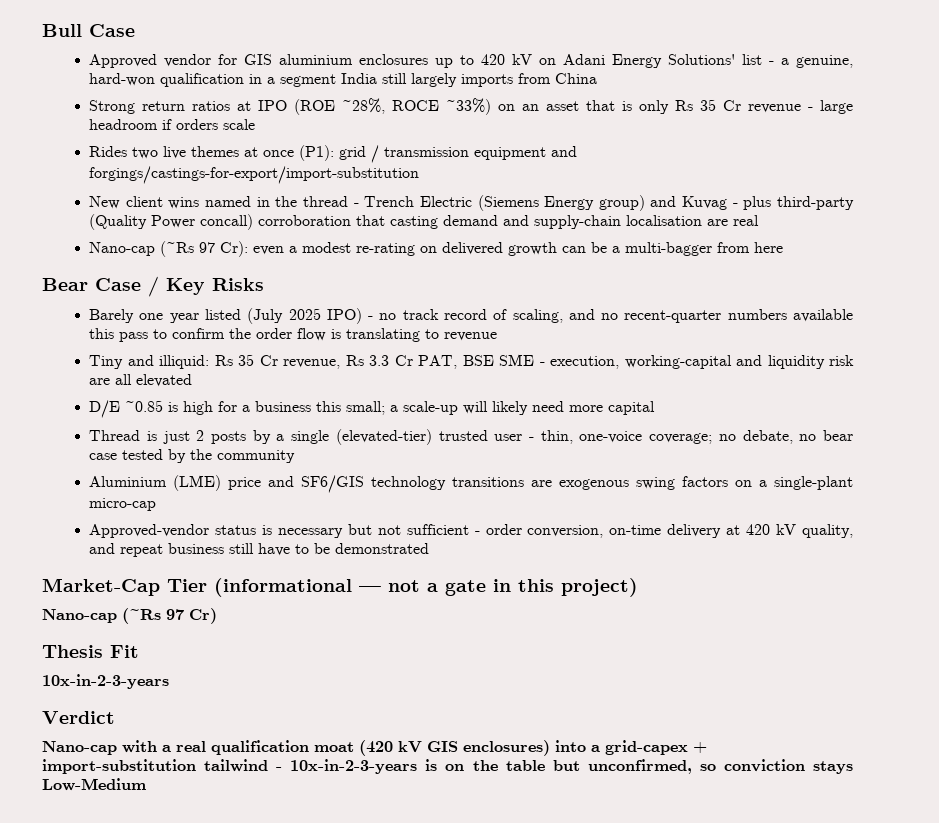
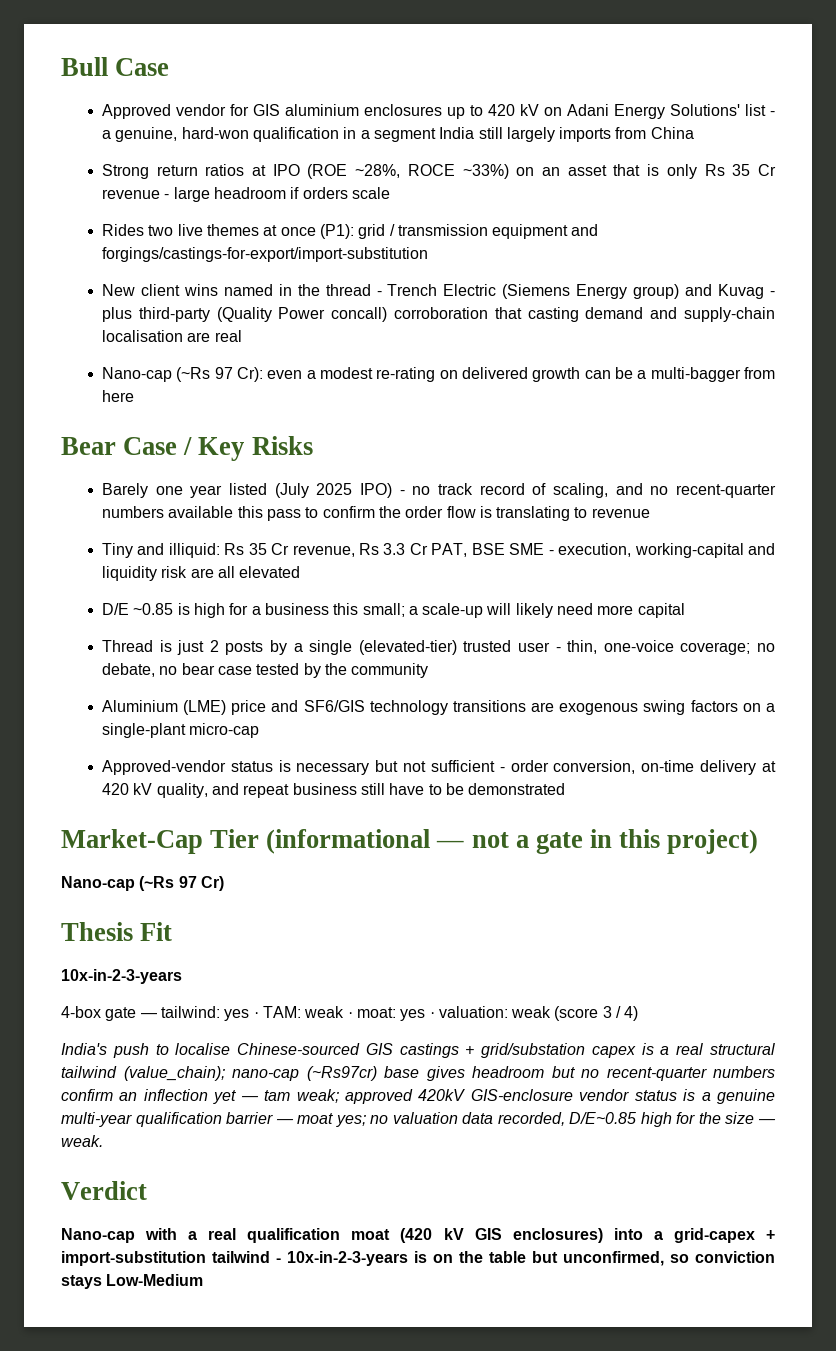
(169, 681) none -> [61,1006,639,1021] [61,1043,775,1058] [61,1066,775,1081] [61,1089,776,1104] [61,1112,776,1127] [61,1135,103,1147] // 4-box gate — tailwind: yes · TAM: weak · moat: yes · valuation: weak (score 3 / 4) // India's push to localise Chinese-sourced GIS castings + grid/substation capex is a real structural tailwind (value_chain); nano-cap (~Rs97cr) base gives headroom but no recent-quarter numbers confirm an inflection yet — tam weak; approved 420kV GIS-enclosure vendor status is a genuine multi-year qualification barrier — moat yes; no valuation data recorded, D/E~0.85 high for the size — weak.

